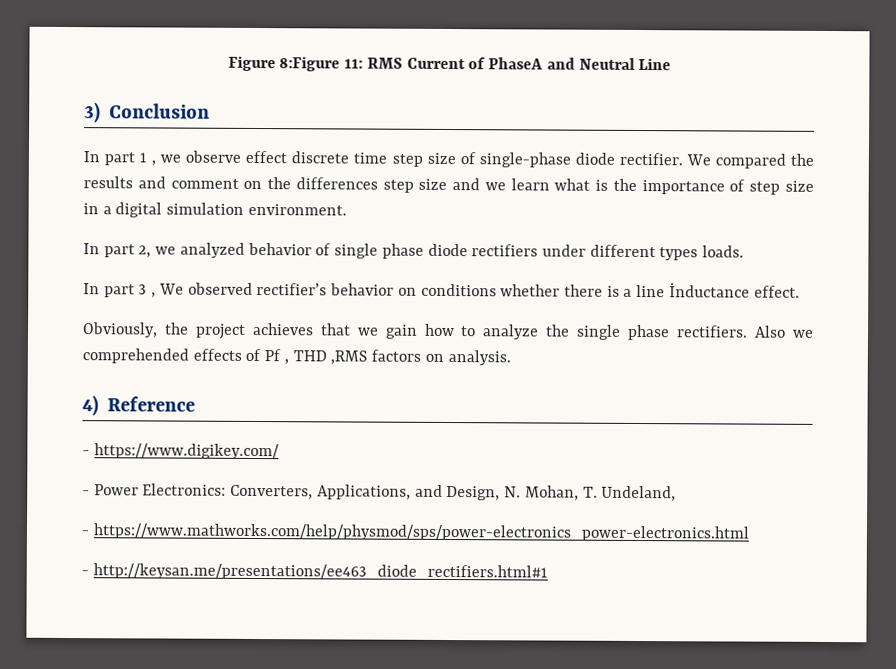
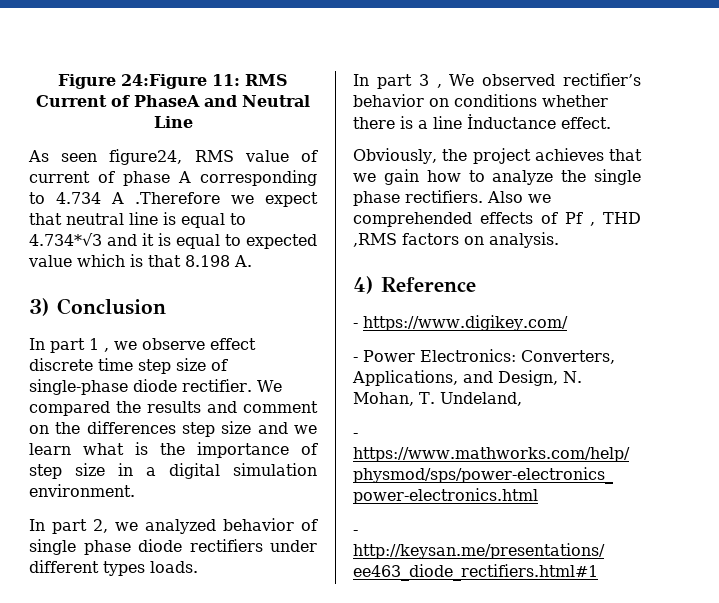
[279,56,341,72] 8:Figure -> [121,74,207,89] 24:Figure
(672, 64) none -> [28,149,318,165] [29,170,317,186] [29,192,318,207] [29,212,246,228] [29,233,317,249] [28,254,252,267] // As seen figure24, RMS value of current of phase A corresponding to 4.734 A .Therefore we expect that neutral line is equal to 4.734*√3 and it is equal to expected value which is that 8.198 A.

